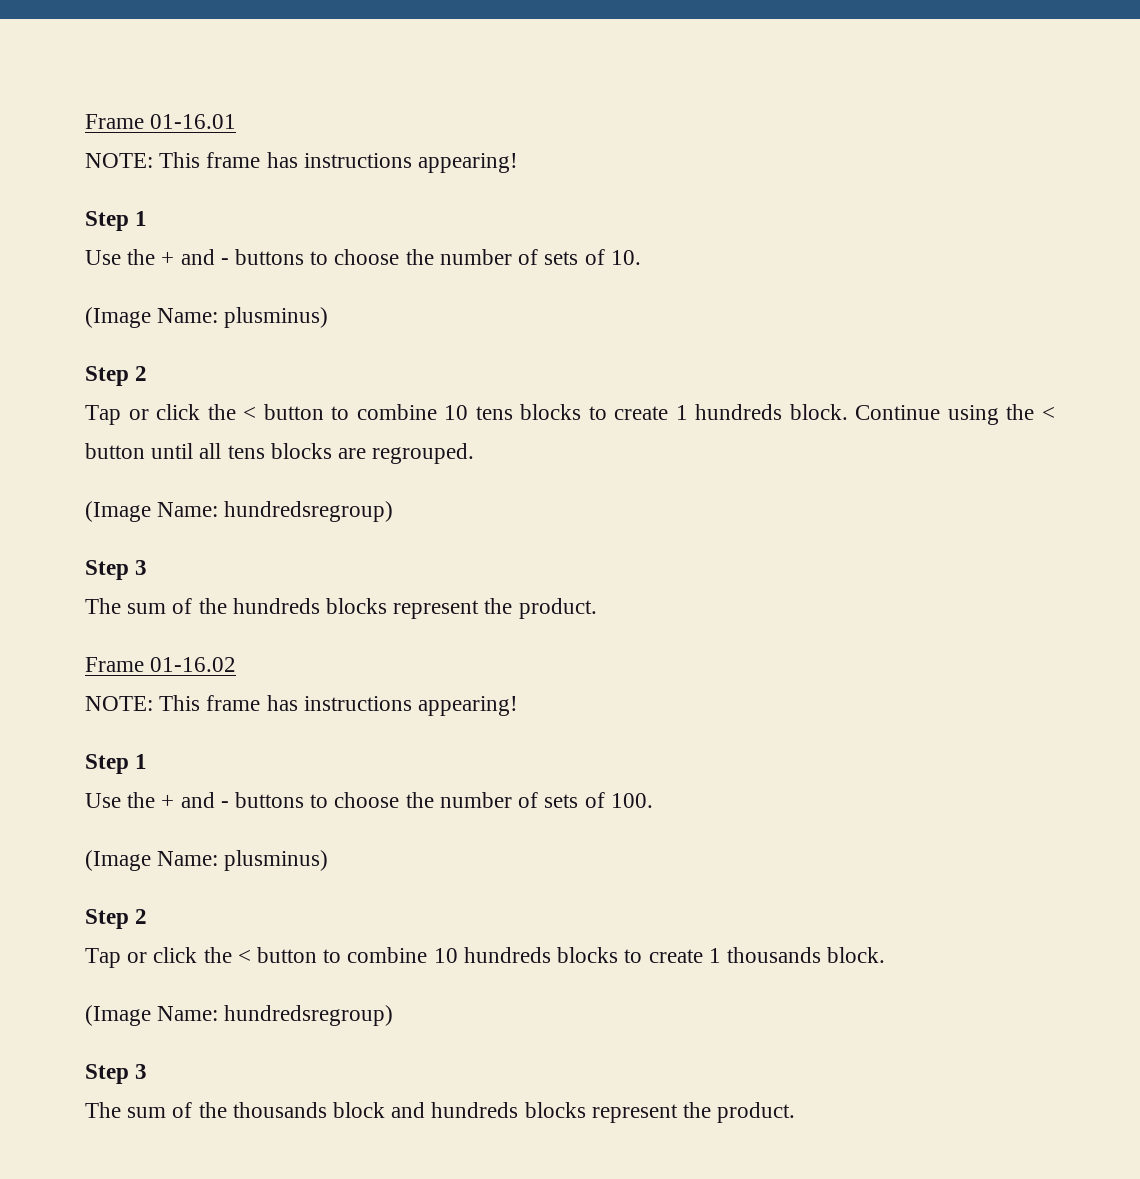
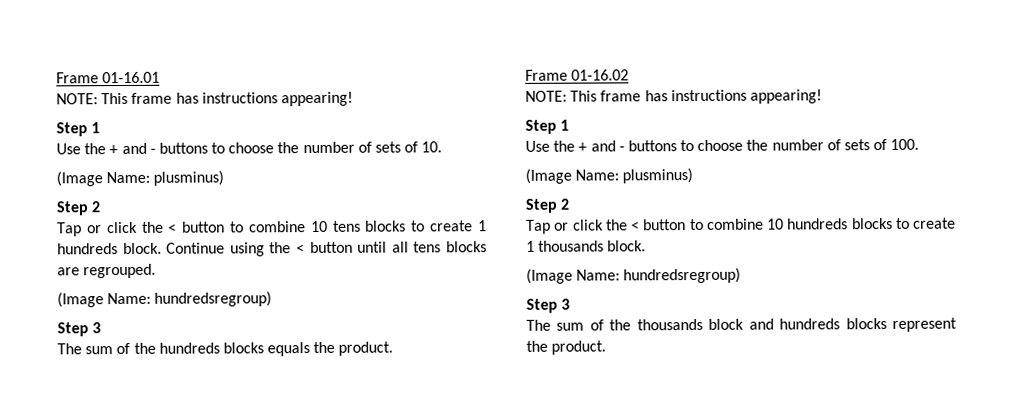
[393,600,480,619] represent -> [267,342,311,357] equals

